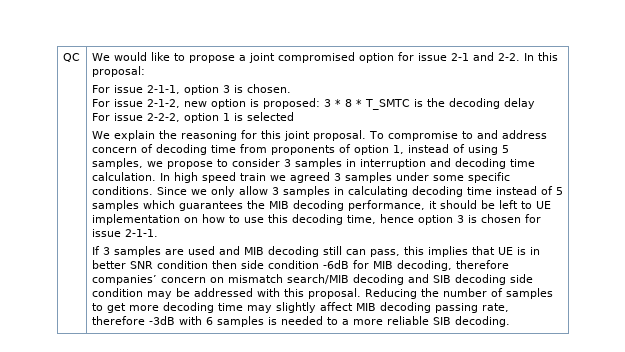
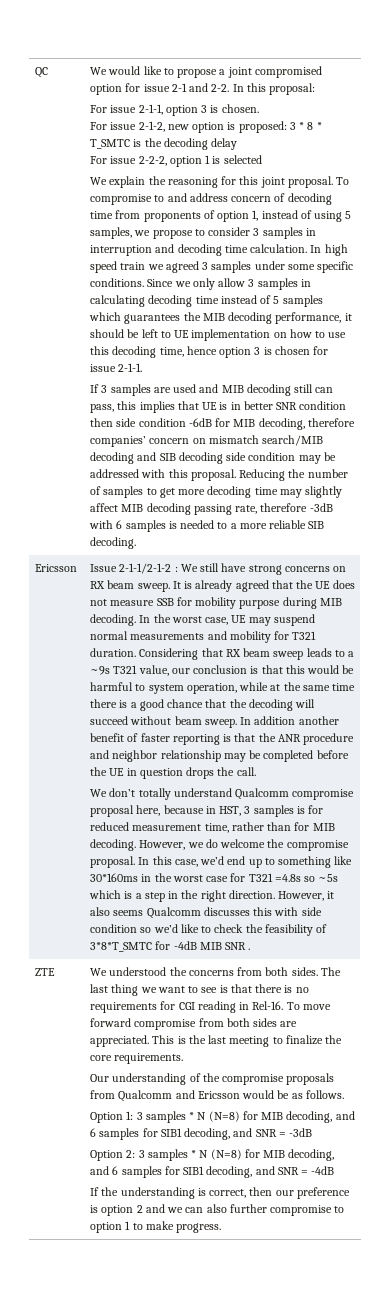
(510, 321) none -> [35,564,78,572] [90,563,347,575] [90,580,355,592] [90,597,342,609] [90,614,315,626] [90,631,317,643] [90,648,355,660] [90,665,355,676] [90,682,356,694] [90,699,316,711] [90,716,339,728] [90,733,355,745] [90,750,349,762] [90,767,256,779] [90,788,355,800] [90,805,324,817] [90,822,335,833] [90,839,349,851] [90,856,353,868] [90,873,339,882] [89,890,335,902] [90,907,322,919] [90,924,328,936] [90,941,251,952] [35,968,56,976] [90,967,341,976] [90,984,309,996] [90,1001,331,1013] [90,1018,298,1030] [90,1035,343,1047] [90,1053,184,1064] [90,1073,335,1085] [90,1090,344,1102] [90,1111,355,1123] [90,1128,313,1140] [90,1149,335,1161] [90,1166,335,1178] [90,1187,350,1199] [90,1204,345,1216] [90,1221,222,1233] // Ericsson | Issue 2-1-1/2-1-2 : We still have strong concerns on RX beam sweep. It is already agreed that the UE does not measure SSB for mobility purpose during MIB decoding. In the worst case, UE may suspend normal measurements and mobility for T321 duration. Considering that RX beam sweep leads to a ~9s T321 value, our conclusion is that this would be harmful to system operation, while at the same time there is a good chance that the decoding will succeed without beam sweep. In addition another benefit of faster reporting is that the ANR procedure and neighbor relationship may be completed before the UE in question drops the call. // We don’t totally understand Qualcomm compromise proposal here, because in HST, 3 samples is for reduced measurement time, rather than for MIB decoding. However, we do welcome the compromise proposal. In this case, we’d end up to something like 30*160ms in the worst case for T321 =4.8s so ~5s which is a step in the right direction. However, it also seems Qualcomm discusses this with side condition so we’d like to check the feasibility of 3*8*T_SMTC for -4dB MIB SNR . // ZTE | We understood the concerns from both sides. The last thing we want to see is that there is no requirements for CGI reading in Rel-16. To move forward compromise from both sides are appreciated. This is the last meeting to finalize the core requirements. // Our understanding of the compromise proposals from Qualcomm and Ericsson would be as follows. // Option 1: 3 samples * N (N=8) for MIB decoding, and 6 samples for SIB1 decoding, and SNR = -3dB // Option 2: 3 samples * N (N=8) for MIB decoding, and 6 samples for SIB1 decoding, and SNR = -4dB // If the understanding is correct, then our preference is option 2 and we can also further compromise to option 1 to make progress.

